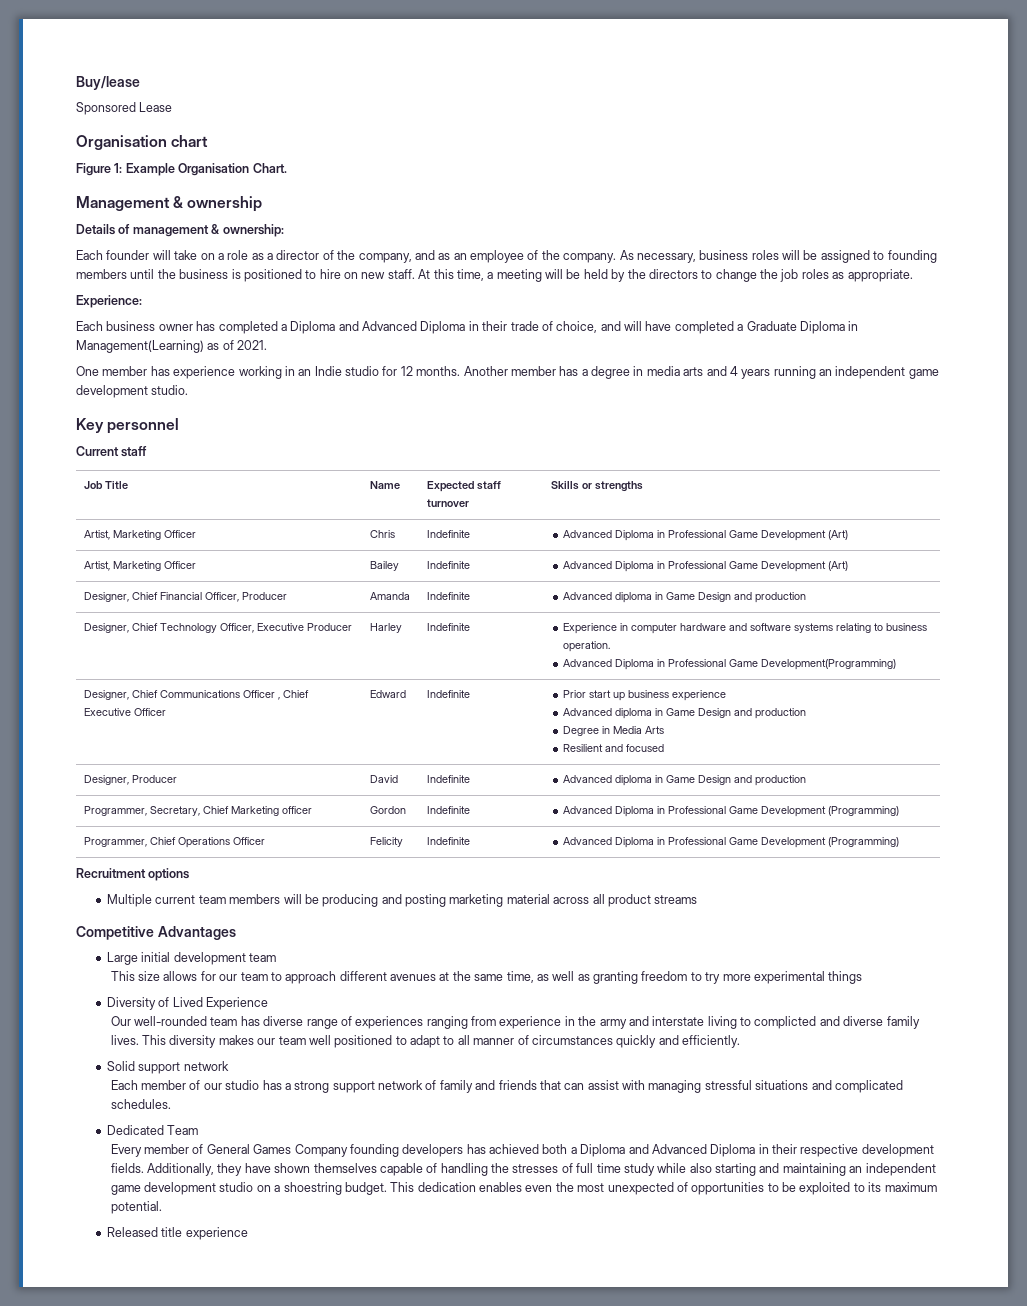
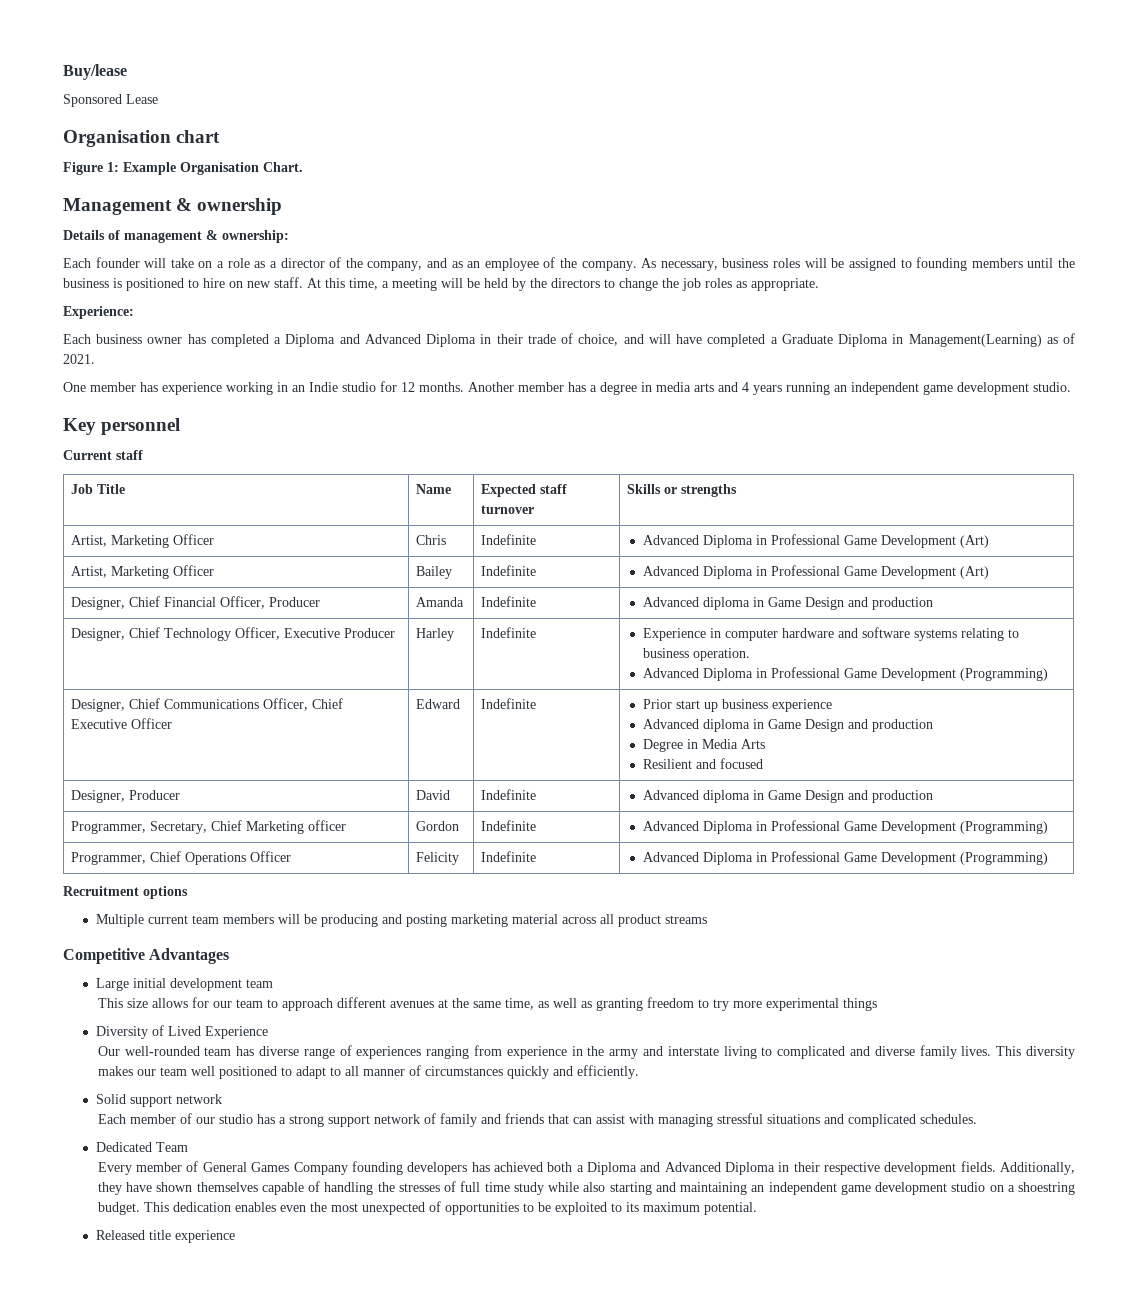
[761,659,897,670] Development(Programming) -> [880,668,1048,681] Development (Programming)
[243,690,281,700] Officer , -> [263,698,309,711] Officer,
[754,1016,817,1029] complicted -> [777,1046,846,1059] complicated

